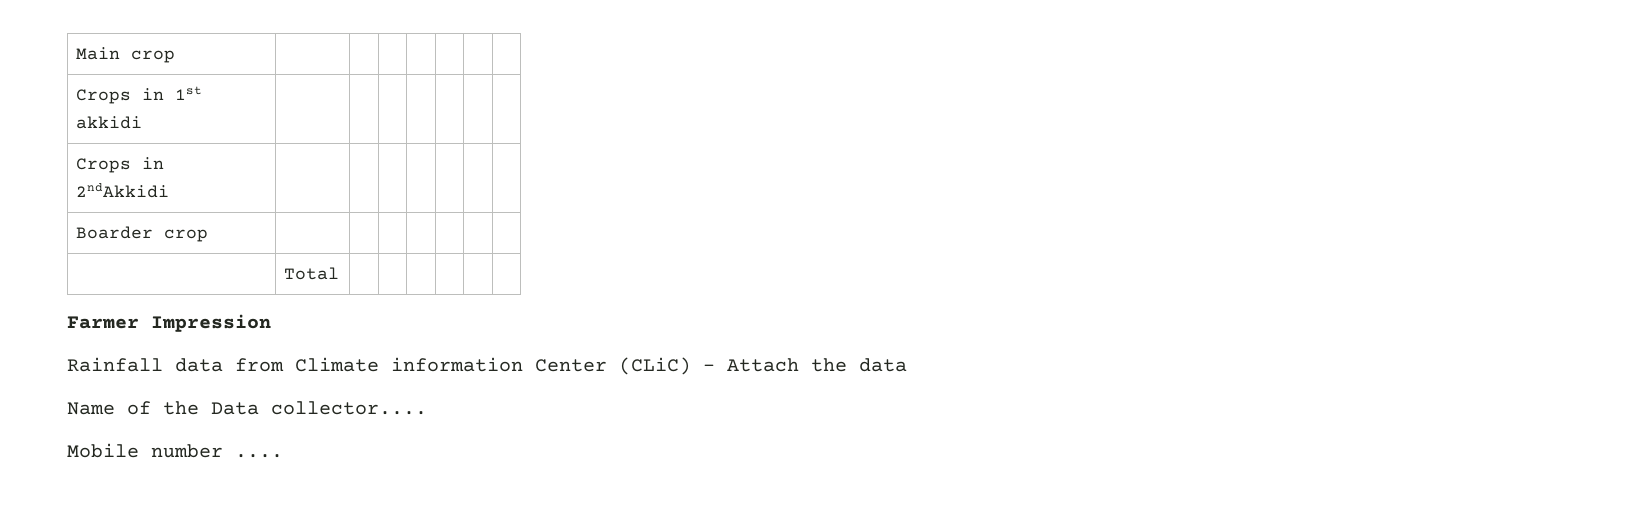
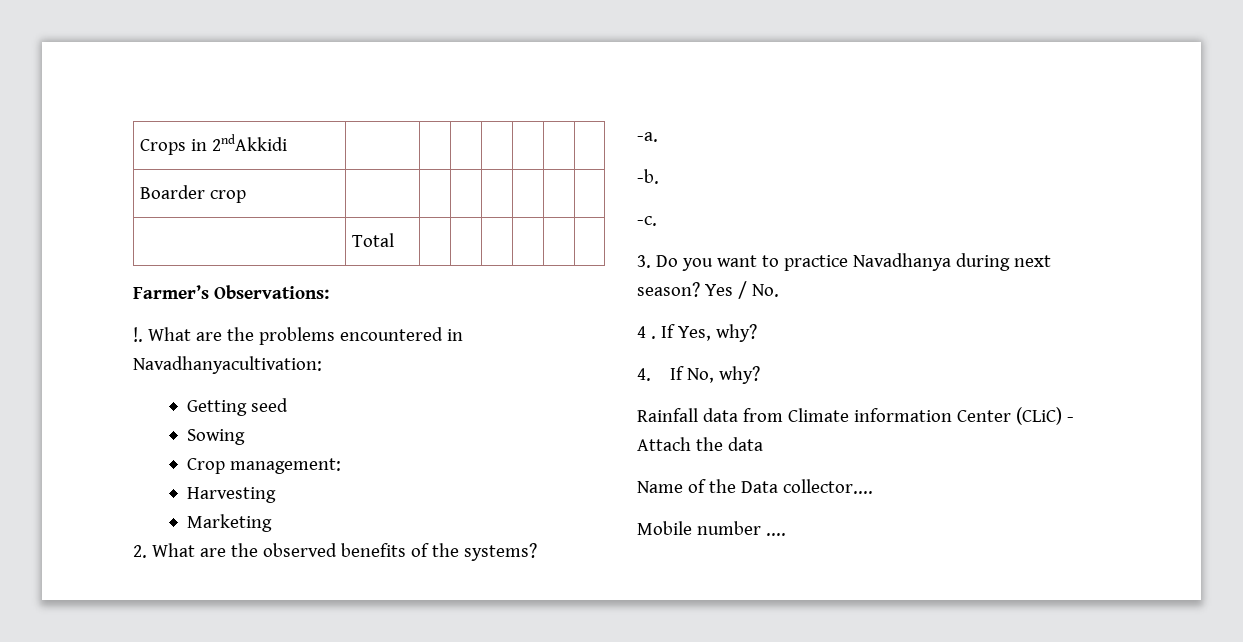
[76,47,176,63] [76,86,203,104] [76,116,143,129] Main crop | | | | | | | // Crops in 1st akkidi | | | | | | | // -> (140, 147) none
[67,314,271,332] Farmer Impression -> [133,285,329,299] [133,327,463,345] [133,356,322,374] [186,398,288,416] [186,429,245,445] [186,458,341,474] [186,487,276,503] [186,514,272,532] [133,543,537,561] [637,132,658,142] [637,169,659,184] [637,216,657,226] [637,253,1051,271] [637,281,779,299] [637,324,757,342] [637,366,761,384] Farmer’s Observations: // !. What are the problems encountered in Navadhanyacultivation: // Getting seed // Sowing // Crop management: // Harvesting // Marketing // 2. What are the observed benefits of the systems? // -a. // -b. // -c. // 3. Do you want to practice Navadhanya during next season? Yes / No. // 4 . If Yes, why? // 4. If No, why?

